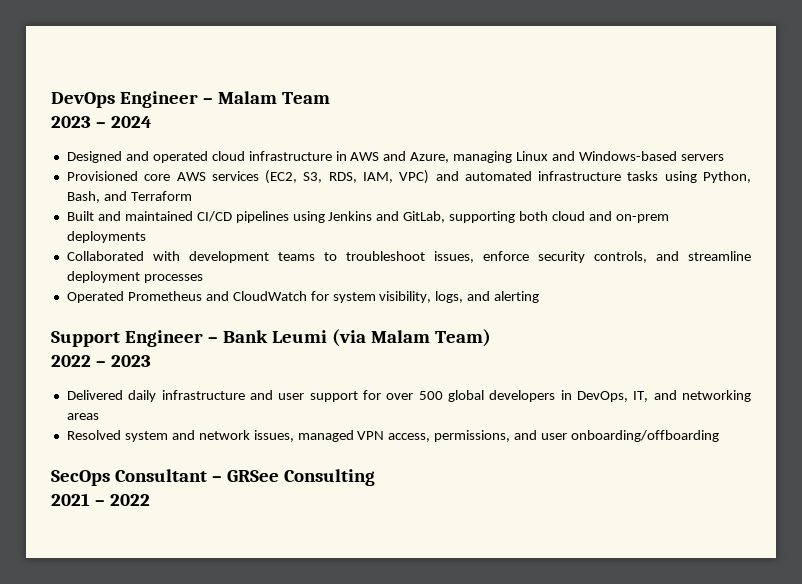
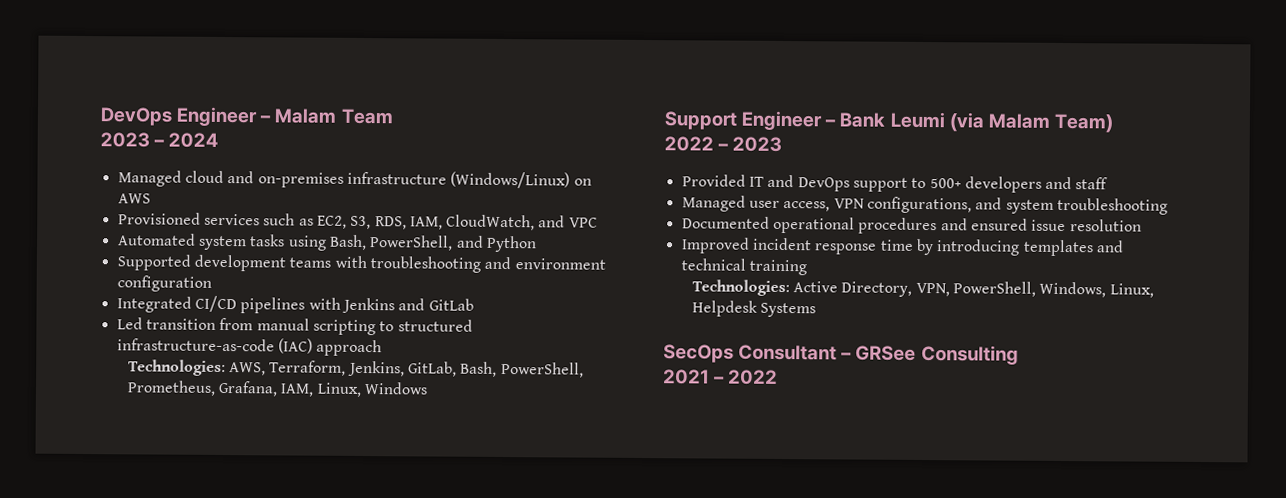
[66,151,724,163] [66,170,751,184] [66,191,192,203] [66,211,193,221] Designed and operated cloud infrastructure in AWS and Azure, managing Linux and Windows-based servers // Provisioned core AWS services (EC2, S3, RDS, IAM, VPC) and automated infrastructure tasks using Python, Bash, and Terraform // Built and maintained -> [117,170,592,189] [117,193,151,204] [117,212,598,231] [117,233,537,253] [116,254,606,273] [116,275,212,292] [116,296,192,313] Managed cloud and on-premises infrastructure (Windows/Linux) on AWS // Provisioned services such as EC2, S3, RDS, IAM, CloudWatch, and VPC // Automated system tasks using Bash, PowerShell, and Python // Supported development teams with troubleshooting and environment configuration // Integrated
[292,211,325,223] using -> [308,297,341,310] with
[403,211,669,223] [66,231,146,243] [66,251,751,263] [66,271,203,283] [66,291,540,303] GitLab, supporting both cloud and on-prem deployments // Collaborated with development teams to troubleshoot issues, enforce security controls, and streamline deployment processes // Operated Prometheus and CloudWatch for system visibility, logs, and alerting -> [428,298,474,311] [116,317,473,336] [116,338,383,357] [127,359,584,378] [126,380,429,397] GitLab // Led transition from manual scripting to structured infrastructure-as-code (IAC) approach // Technologies: AWS, Terraform, Jenkins, GitLab, Bash, PowerShell, Prometheus, Grafana, IAM, Linux, Windows
[66,390,751,402] [66,413,99,420] [66,430,720,442] Delivered daily infrastructure and user support for over 500 global developers in DevOps, IT, and networking areas // Resolved system and network issues, managed VPN access, permissions, and user onboarding/offboarding -> [681,174,1109,193] [681,195,1168,215] [681,216,1142,235] [680,237,1124,257] [680,258,807,276] [691,279,1154,298] [691,300,817,318] Provided IT and DevOps support to 500+ developers and staff // Managed user access, VPN configurations, and system troubleshooting // Documented operational procedures and ensured issue resolution // Improved incident response time by introducing templates and technical training // Technologies: Active Directory, VPN, PowerShell, Windows, Linux, Helpdesk Systems

